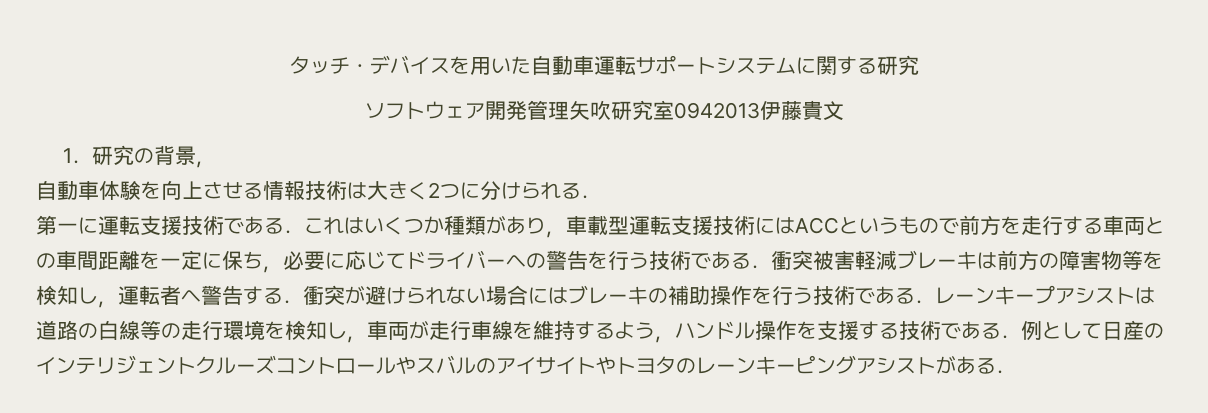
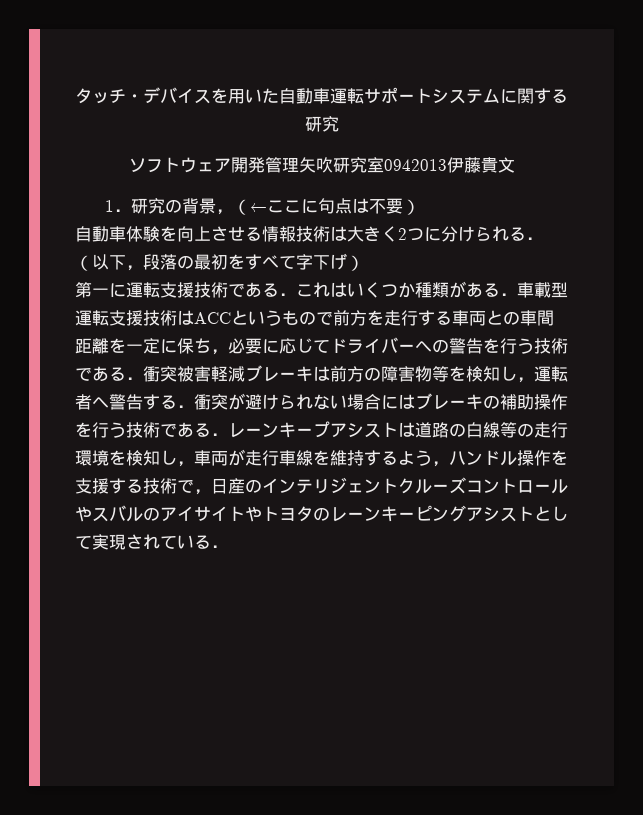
(216, 164) none -> [232,198,420,215] （←ここに句点は不要）
(601, 197) none -> [75,253,364,271] （以下，段落の最初をすべて字下げ）
[526,217,566,238] り， -> [483,283,517,297] る．
[755,217,775,234] に -> (177, 318) none
[961,321,1102,341] ある．例として -> [194,489,211,495] ，
[936,356,976,374] があ -> [534,506,568,521] [75,534,194,550] として実現されてい

